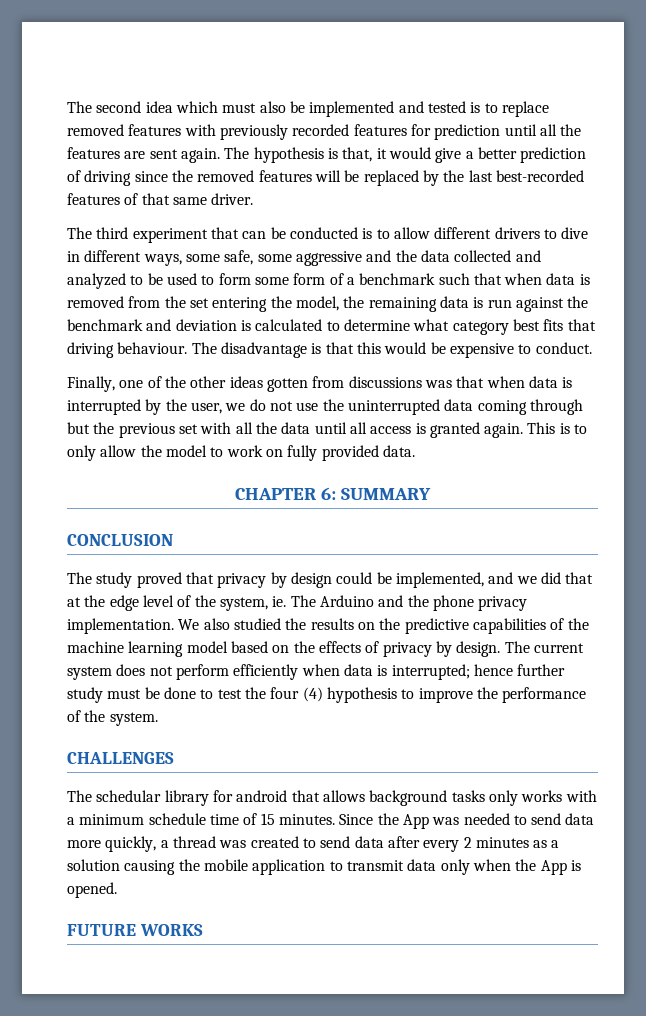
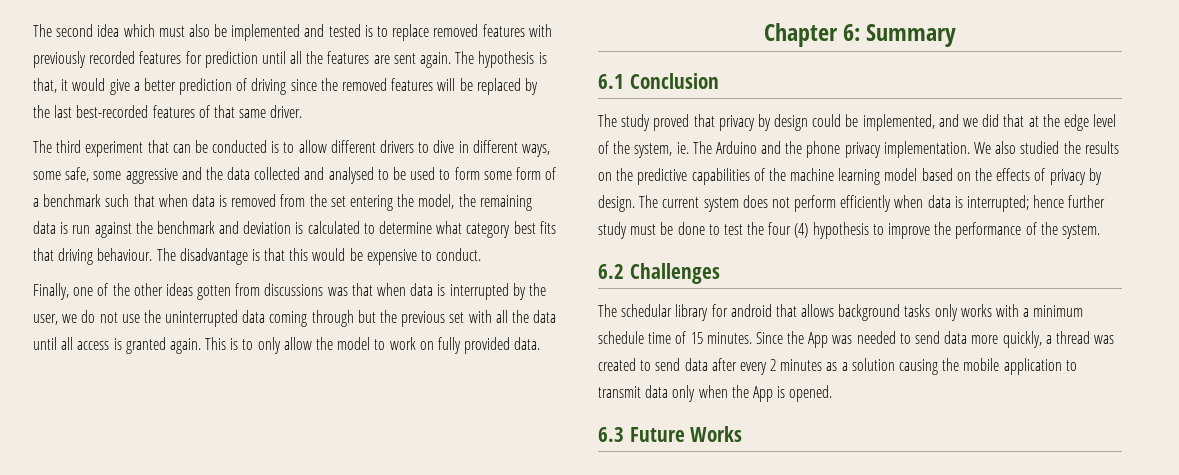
[67,273,126,289] analyzed -> [328,167,374,184] analysed
[235,487,431,500] [67,534,173,546] CHAPTER 6: SUMMARY // CONCLUSION -> [763,23,957,47] [598,73,719,89] Chapter 6: Summary // 6.1 Conclusion
[67,752,174,764] CHALLENGES -> [598,263,720,284] 6.2 Challenges
[67,924,203,936] FUTURE WORKS -> [598,426,743,442] 6.3 Future Works

